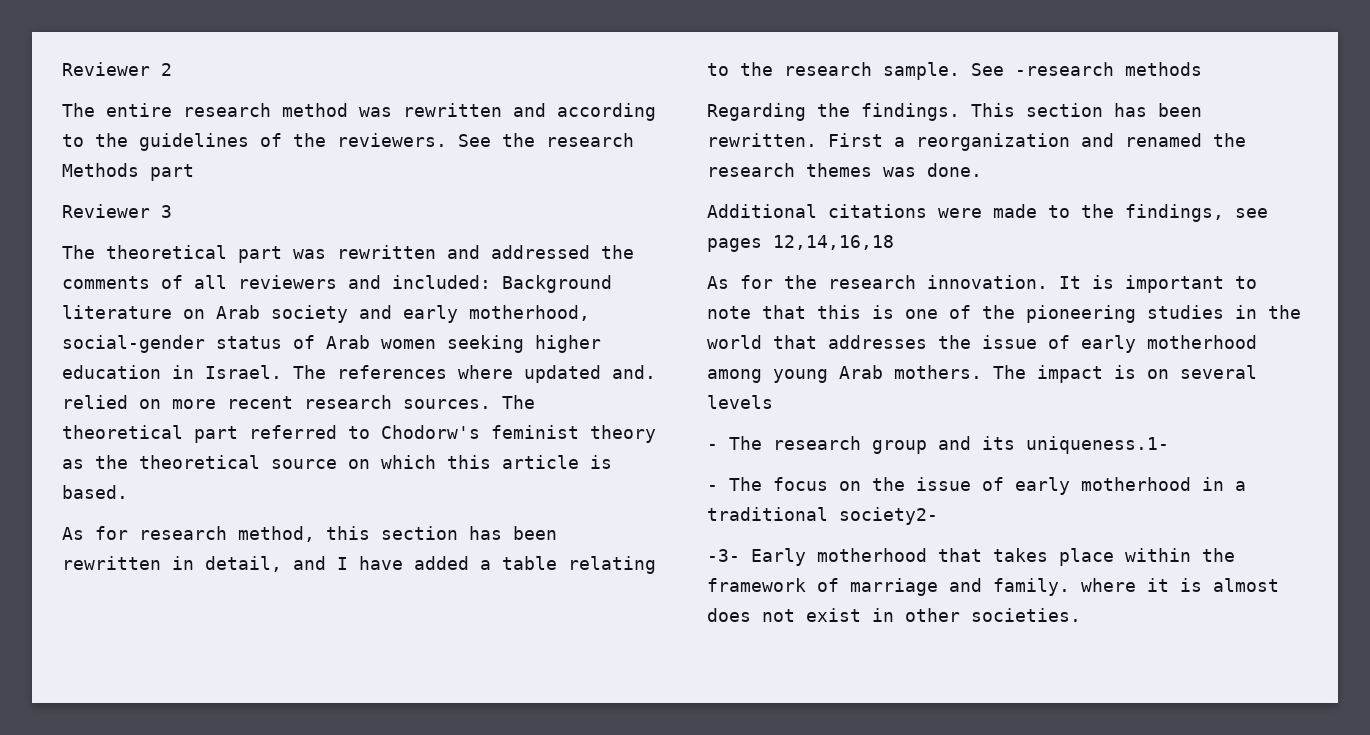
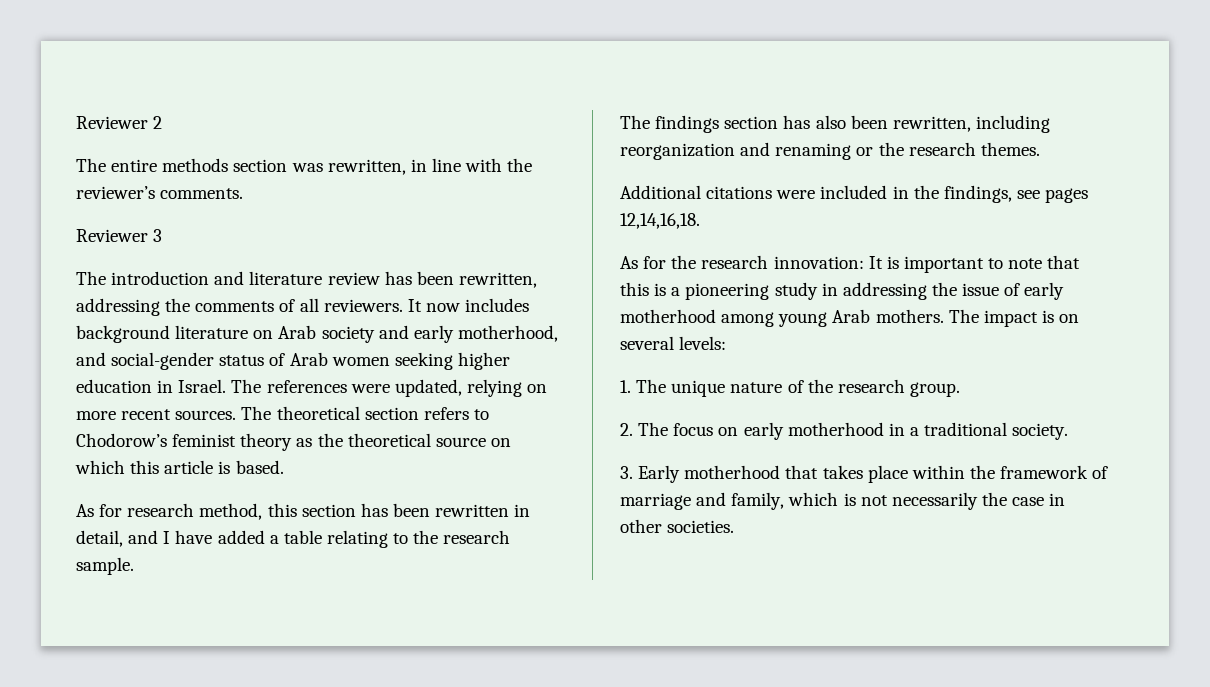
[183,103,656,121] [62,133,634,151] [62,163,194,181] [62,204,172,218] [62,245,634,263] [62,275,612,293] research method was rewritten and according to the guidelines of the reviewers. See the research Methods part // Reviewer 3 // The theoretical part was rewritten and addressed the comments of all reviewers and included: Background -> [162,158,533,175] [76,186,244,199] [76,229,163,242] [76,271,537,288] [76,298,530,316] [76,325,170,343] methods section was rewritten, in line with the reviewer’s comments. // Reviewer 3 // The introduction and literature review has been rewritten, addressing the comments of all reviewers. It now includes background
(590, 313) none -> [76,352,106,366] and
[458,365,656,383] [62,395,128,409] where updated and. relied -> [350,379,522,397] were updated, relying
[304,395,392,409] research -> (172, 414) none
[194,425,480,443] part referred to Chodorw's -> [364,407,489,420] [76,433,167,447] section refers to Chodorow’s
[971,62,1202,76] [707,103,1202,121] [707,133,1246,151] [707,163,982,177] See -research methods // Regarding the findings. This section has been rewritten. First a reorganization and renamed the research themes was done. -> [620,115,1050,133] [620,142,1040,160] // The findings section has also been rewritten, including reorganization and renaming or the research themes.
[993,204,1070,218] made to -> [820,185,909,199] included in
[773,235,894,250] 12,14,16,18 -> [620,213,700,229] 12,14,16,18.
[927,275,1048,289] innovation. -> [773,256,864,269] innovation:
[905,305,1301,323] [707,335,927,349] one of the pioneering studies in the world that addresses -> [671,282,927,300] a pioneering study in addressing
[707,395,773,409] [707,436,1169,454] [707,477,1004,491] levels // - The research group and its uniqueness.1- // - The focus on the issue of -> [679,336,727,350] [620,379,960,397] [620,422,739,436] levels: // 1. The unique nature of the research group. // 2. The focus on
[839,507,938,525] [707,549,740,562] society2- // -3- -> [1012,423,1069,440] [620,466,633,479] society. // 3.
[993,578,1279,596] [707,608,861,622] family. where it is almost does not exist -> [731,492,1045,510] family, which is not necessarily the case

